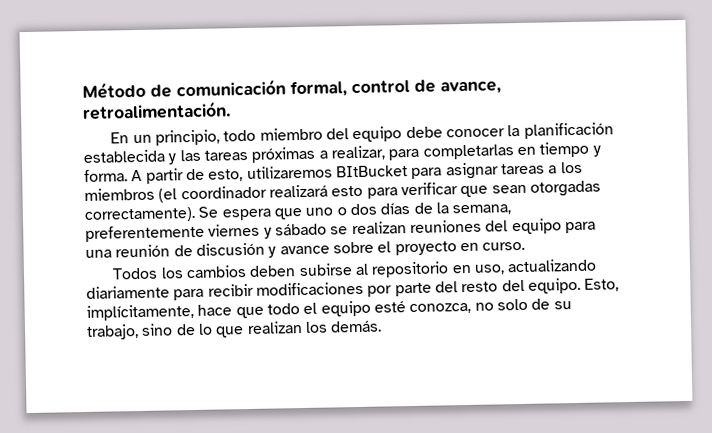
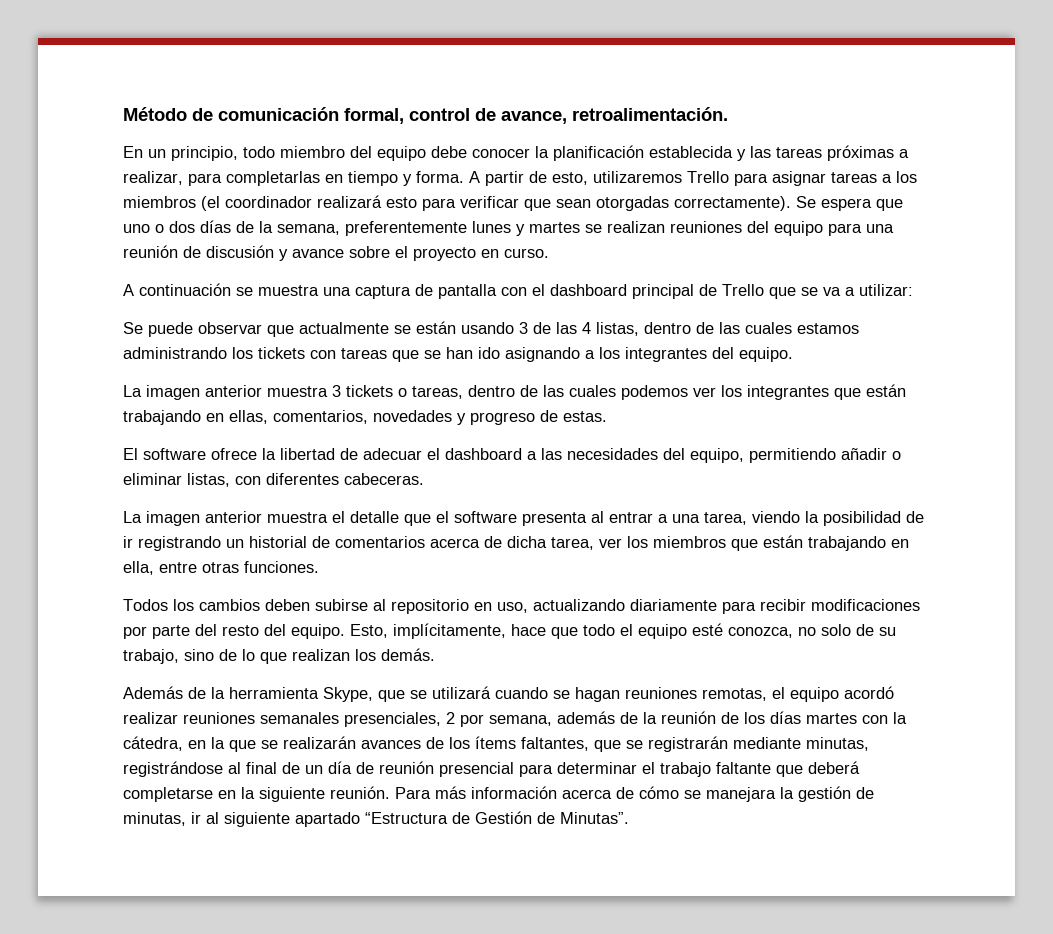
[335,165,408,178] BItBucket -> [687,171,729,183] Trello
[208,223,327,239] viernes y sábado -> [472,221,580,236] lunes y martes
(526, 246) none -> [123,283,913,299] [123,321,859,337] [123,347,793,362] [123,384,906,400] [123,410,607,425] [123,448,901,463] [123,473,424,487] [123,511,924,526] [123,535,909,551] [123,561,319,575] // A continuación se muestra una captura de pantalla con el dashboard principal de Trello que se va a utilizar: // Se puede observar que actualmente se están usando 3 de las 4 listas, dentro de las cuales estamos administrando los tickets con tareas que se han ido asignando a los integrantes del equipo. // La imagen anterior muestra 3 tickets o tareas, dentro de las cuales podemos ver los integrantes que están trabajando en ellas, comentarios, novedades y progreso de estas. // El software ofrece la libertad de adecuar el dashboard a las necesidades del equipo, permitiendo añadir o eliminar listas, con diferentes cabeceras. // La imagen anterior muestra el detalle que el software presenta al entrar a una tarea, viendo la posibilidad de ir registrando un historial de comentarios acerca de dicha tarea, ver los miembros que están trabajando en ella, entre otras funciones.
(383, 326) none -> [123,686,894,702] [123,711,907,727] [123,736,869,752] [123,761,860,777] [123,786,874,802] [123,811,629,827] // Además de la herramienta Skype, que se utilizará cuando se hagan reuniones remotas, el equipo acordó realizar reuniones semanales presenciales, 2 por semana, además de la reunión de los días martes con la cátedra, en la que se realizarán avances de los ítems faltantes, que se registrarán mediante minutas, registrándose al final de un día de reunión presencial para determinar el trabajo faltante que deberá completarse en la siguiente reunión. Para más información acerca de cómo se manejara la gestión de minutas, ir al siguiente apartado “Estructura de Gestión de Minutas”.

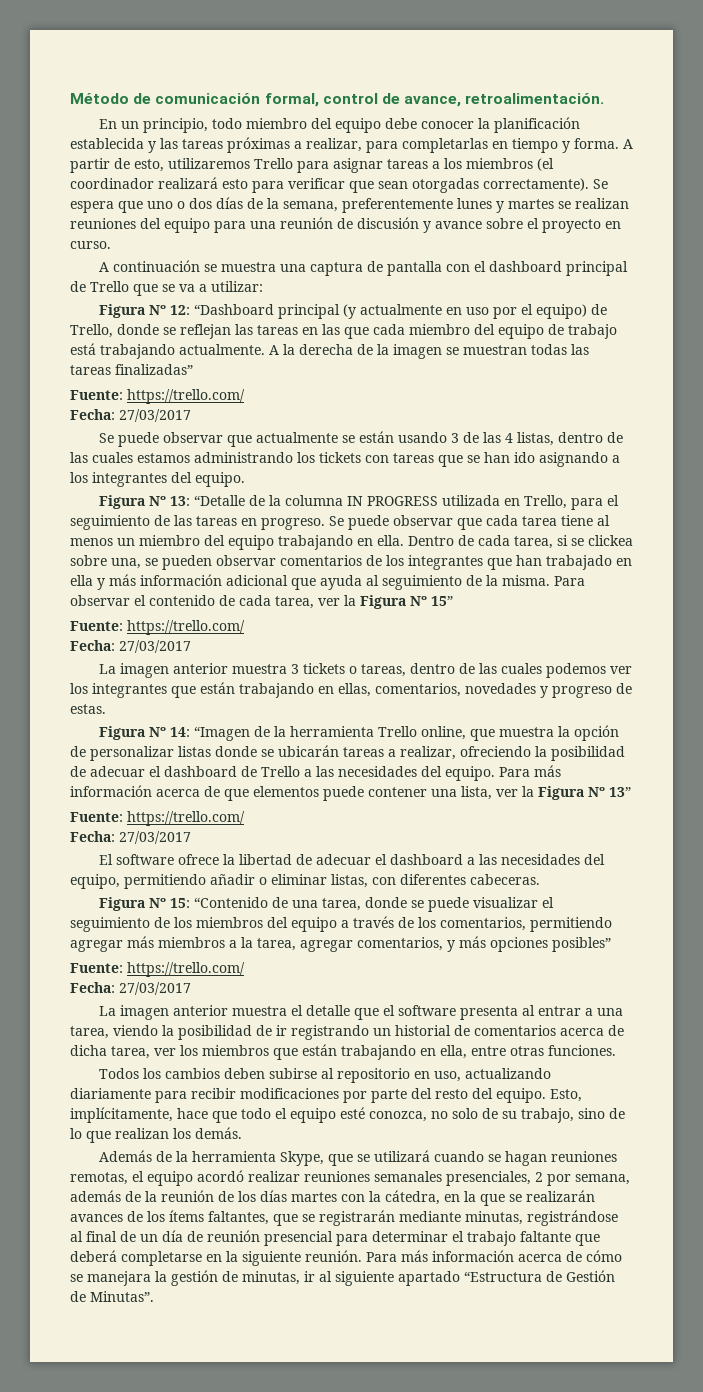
(913, 290) none -> [99,304,608,319] [70,324,617,339] [70,343,589,359] [70,364,193,375] [70,389,245,404] [70,409,191,422] // Figura Nº 12: “Dashboard principal (y actualmente en uso por el equipo) de Trello, donde se reflejan las tareas en las que cada miembro del equipo de trabajo está trabajando actualmente. A la derecha de la imagen se muestran todas las tareas finalizadas” // Fuente: https://trello.com/ // Fecha: 27/03/2017
(793, 354) none -> [99,495,620,510] [70,515,610,530] [70,535,633,550] [70,555,632,570] [70,574,585,590] [70,595,453,609] [70,620,245,635] [70,640,191,653] // Figura Nº 13: “Detalle de la columna IN PROGRESS utilizada en Trello, para el seguimiento de las tareas en progreso. Se puede observar que cada tarea tiene al menos un miembro del equipo trabajando en ella. Dentro de cada tarea, si se clickea sobre una, se pueden observar comentarios de los integrantes que han trabajado en ella y más información adicional que ayuda al seguimiento de la misma. Para observar el contenido de cada tarea, ver la Figura Nº 15” // Fuente: https://trello.com/ // Fecha: 27/03/2017
(607, 416) none -> [99,725,620,741] [70,745,625,761] [70,765,561,781] [70,785,631,801] [70,811,245,826] [70,831,191,844] // Figura Nº 14: “Imagen de la herramienta Trello online, que muestra la opción de personalizar listas donde se ubicarán tareas a realizar, ofreciendo la posibilidad de adecuar el dashboard de Trello a las necesidades del equipo. Para más información acerca de que elementos puede contener una lista, ver la Figura Nº 13” // Fuente: https://trello.com/ // Fecha: 27/03/2017
(424, 479) none -> [99,897,555,912] [70,916,612,932] [70,936,611,952] [70,962,245,977] [70,982,191,995] // Figura Nº 15: “Contenido de una tarea, donde se puede visualizar el seguimiento de los miembros del equipo a través de los comentarios, permitiendo agregar más miembros a la tarea, agregar comentarios, y más opciones posibles” // Fuente: https://trello.com/ // Fecha: 27/03/2017

